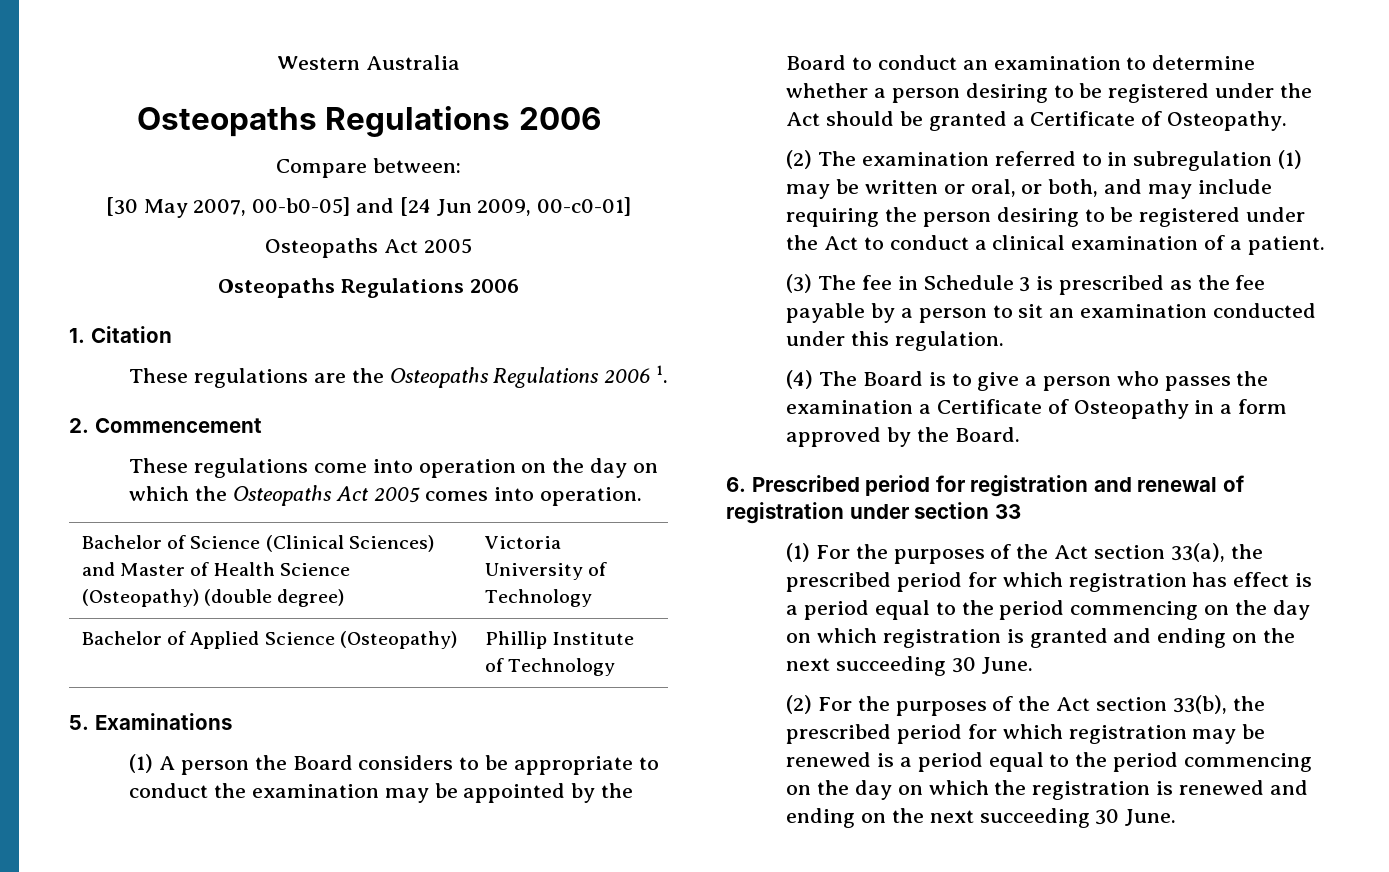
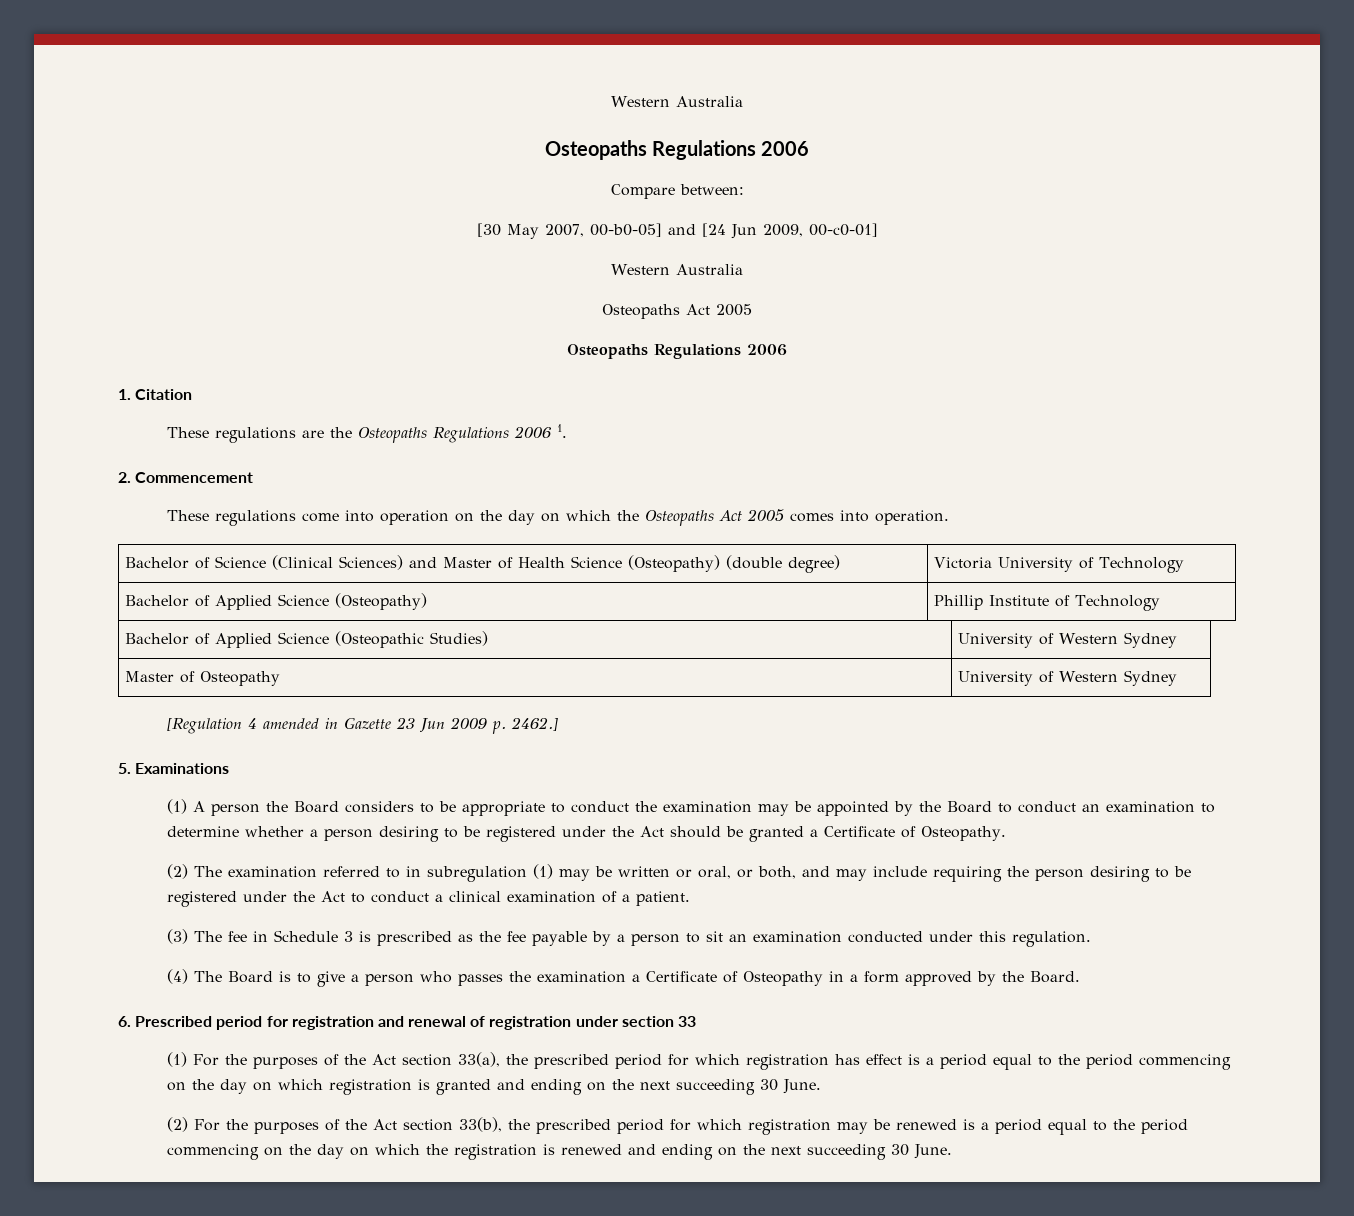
(632, 206) none -> [611,264,743,275] // Western Australia
(616, 667) none -> [124,631,488,648] [957,632,1177,648] [124,671,280,686] [957,670,1177,686] [166,717,558,734] // Bachelor of Applied Science (Osteopathic Studies) | University of Western Sydney // Master of Osteopathy | University of Western Sydney // [Regulation 4 amended in Gazette 23 Jun 2009 p. 2462.]

